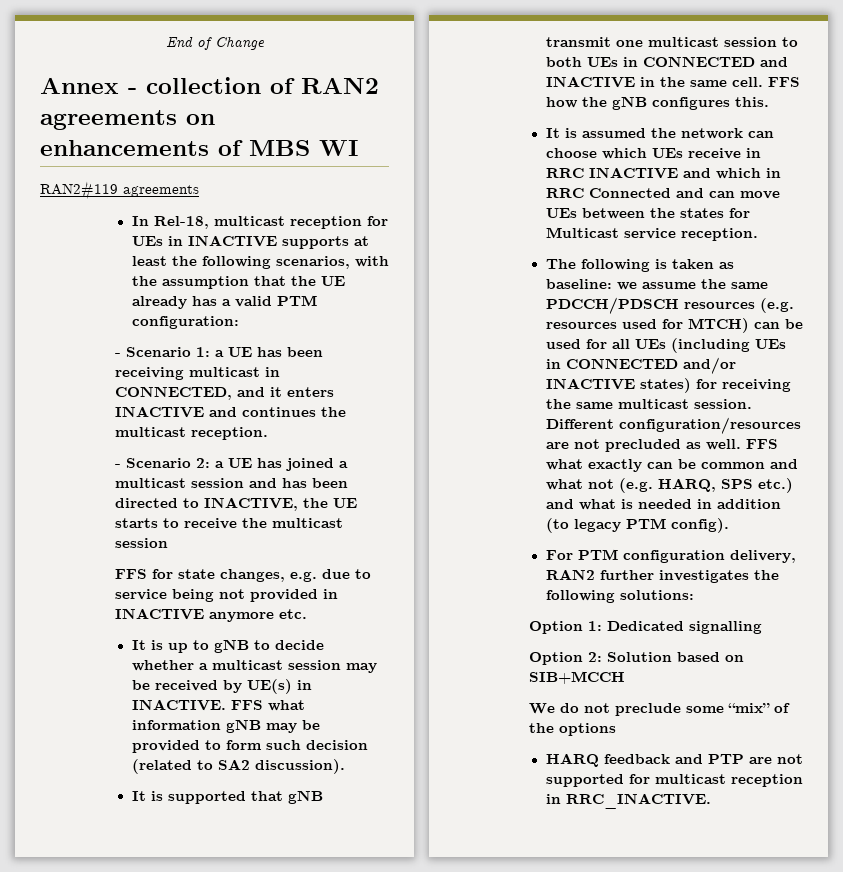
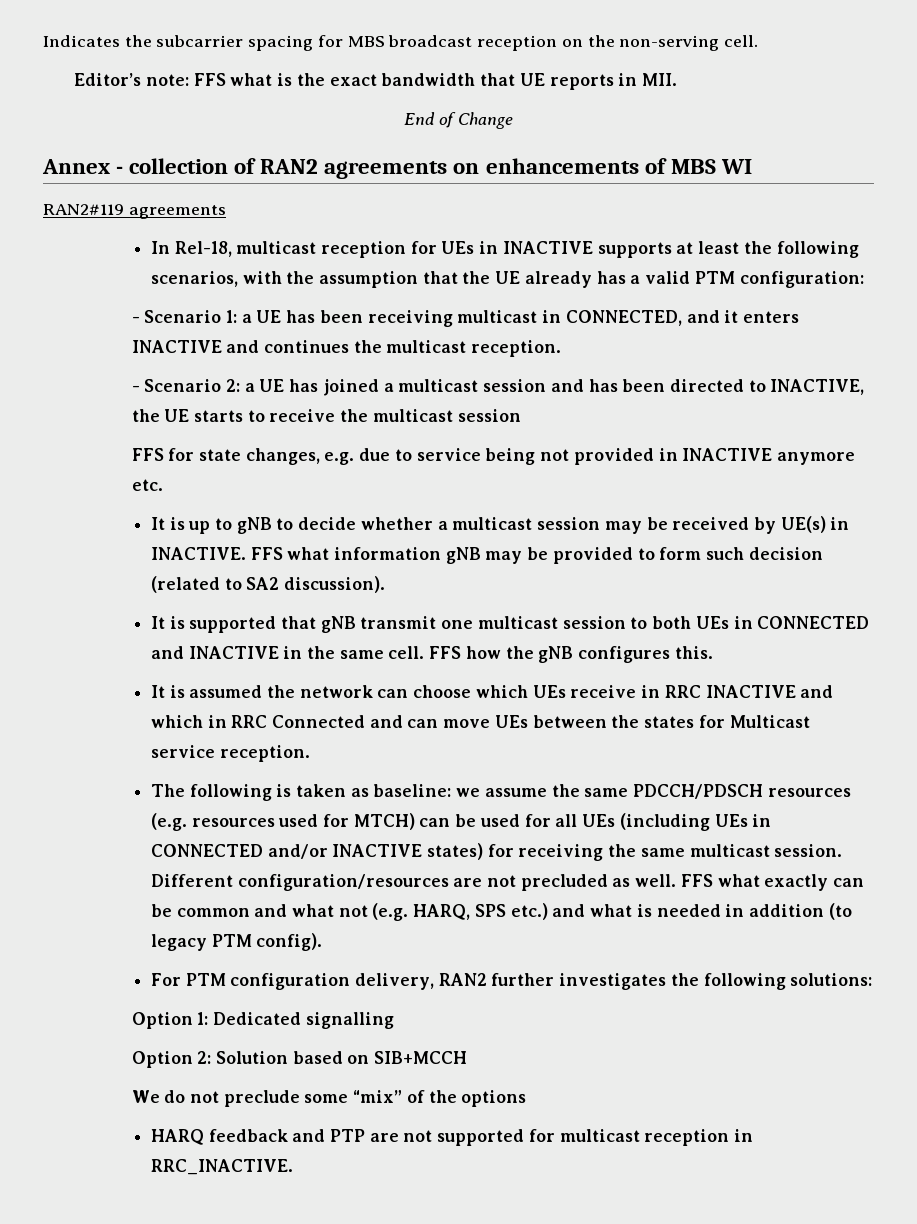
(165, 42) none -> [43,35,758,51] [74,73,677,90] Indicates the subcarrier spacing for MBS broadcast reception on the non-serving cell. // Editor’s note: FFS what is the exact bandwidth that UE reports in MII. //

